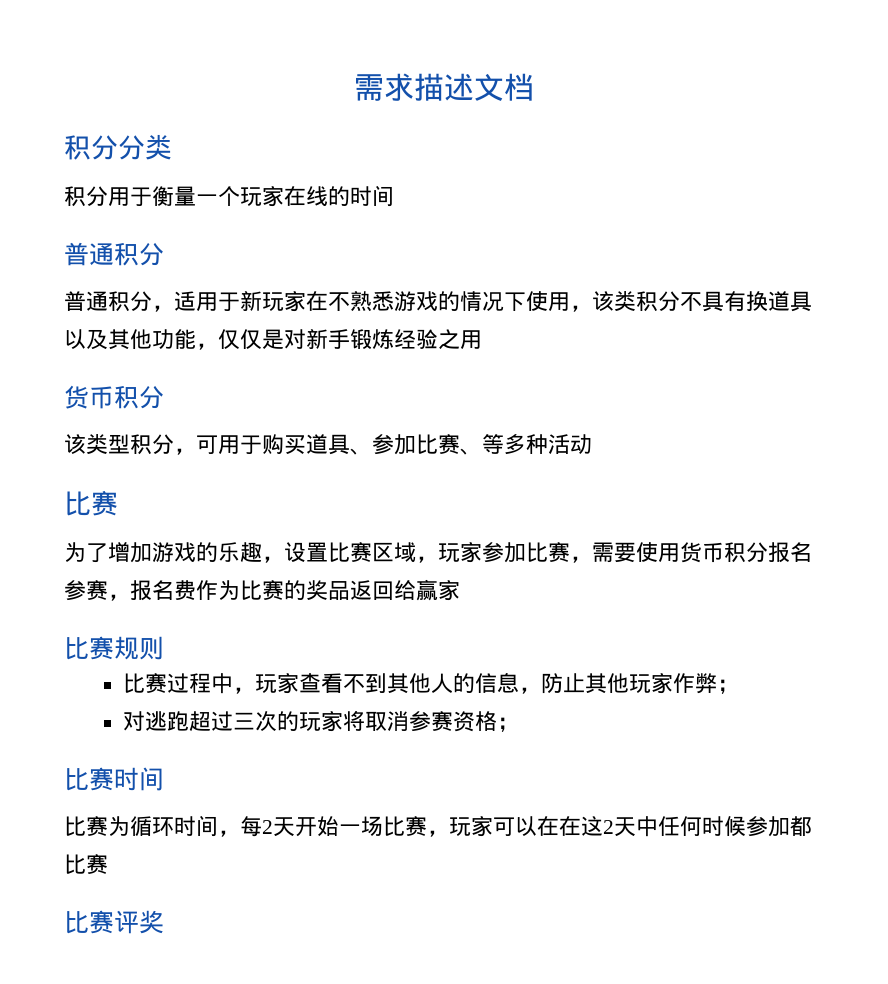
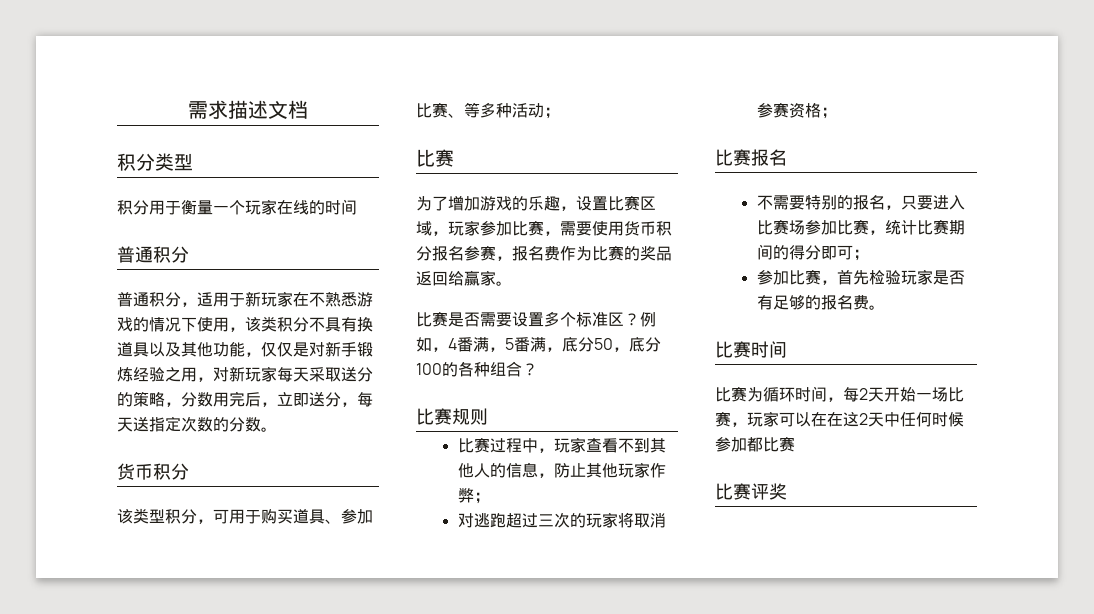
[118,134,172,160] 分类 -> [155,153,193,171] 类型
(482, 339) none -> [197,366,373,382] [117,391,373,407] [117,416,277,432] ，对新玩家每天采取送分的策略，分数用完后，立即送分，每天送指定次数的分数。
(592, 444) none -> [544,107,560,119] ；
(460, 590) none -> [496,281,512,286] [416,311,656,327] [416,337,661,352] [416,361,538,377] 。 // 比赛是否需要设置多个标准区？例如，4番满，5番满，底分50，底分100的各种组合？
(520, 724) none -> [715,149,787,166] [756,195,965,210] [756,219,965,235] [756,244,869,261] [756,269,965,285] [756,295,885,310] // 比赛报名 // 不需要特别的报名，只要进入比赛场参加比赛，统计比赛期间的得分即可； // 参加比赛，首先检验玩家是否有足够的报名费。

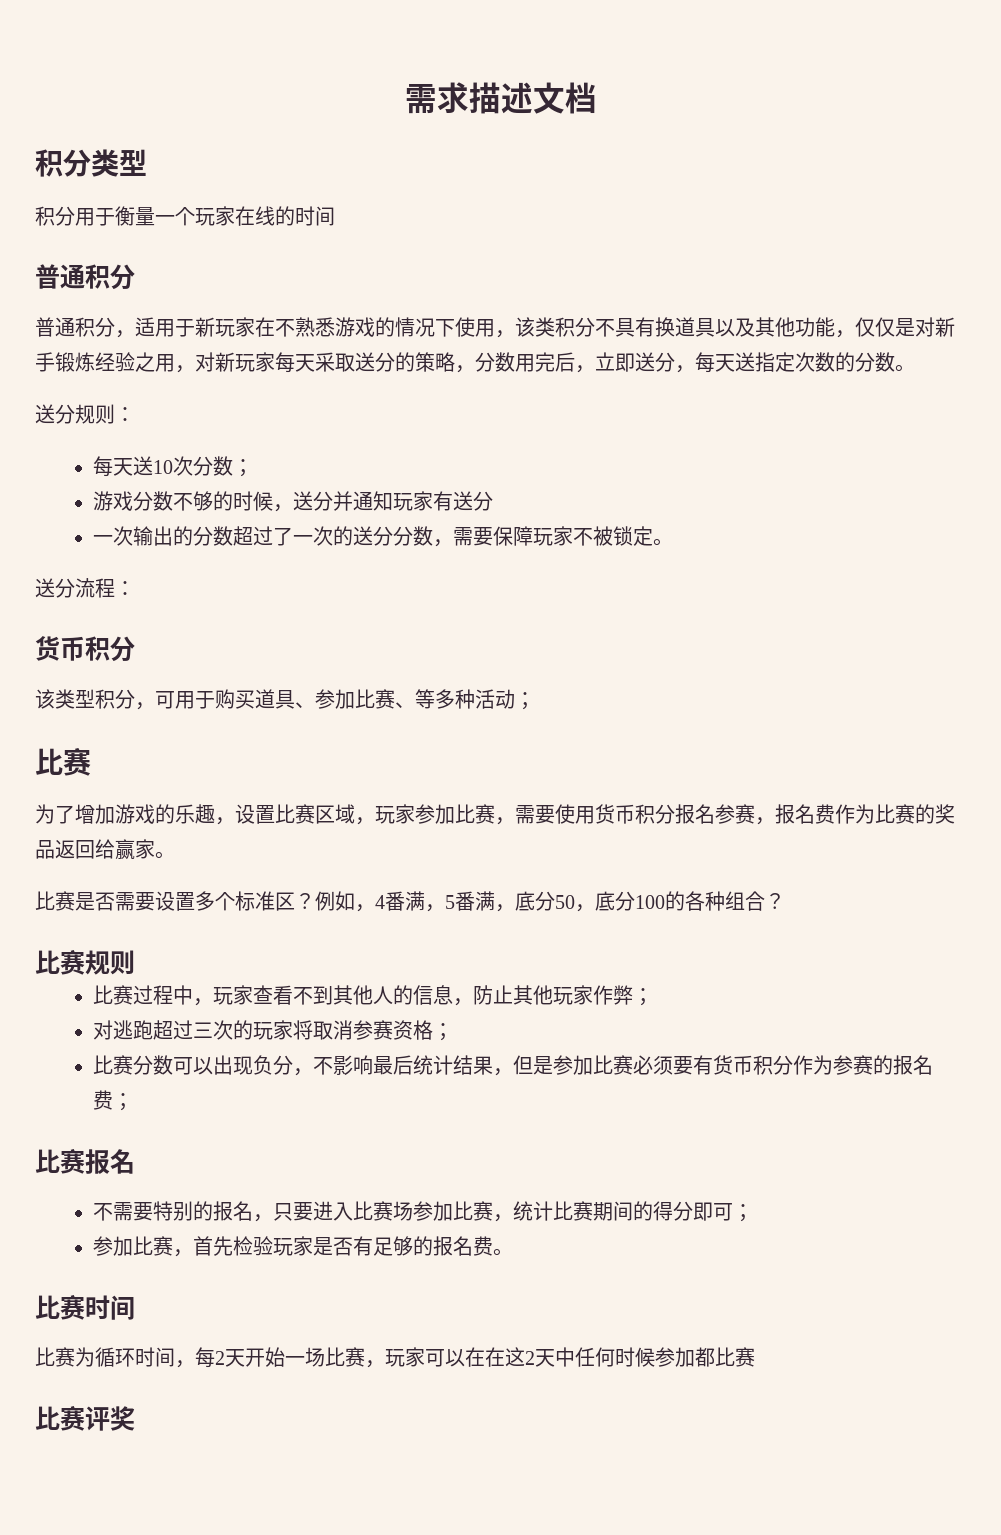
(277, 429) none -> [35,404,135,424] [93,456,254,477] [93,491,494,512] [93,526,674,547] [35,578,135,598] // 送分规则： // 每天送10次分数； // 游戏分数不够的时候，送分并通知玩家有送分 // 一次输出的分数超过了一次的送分分数，需要保障玩家不被锁定。 // 送分流程：
(837, 113) none -> [93,1055,934,1076] [93,1090,134,1111] // 比赛分数可以出现负分，不影响最后统计结果，但是参加比赛必须要有货币积分作为参赛的报名费；

